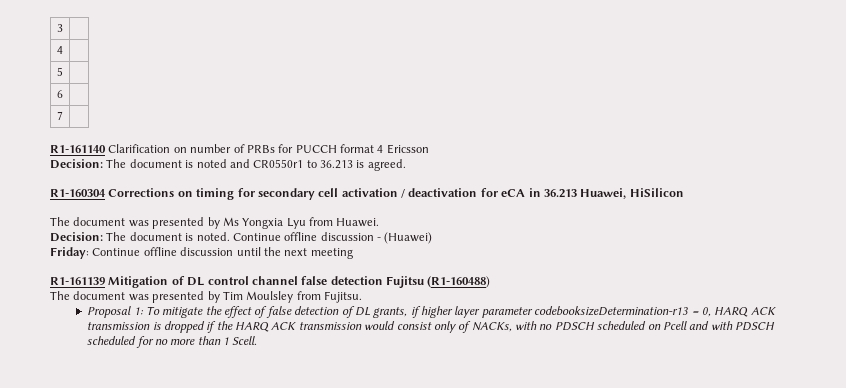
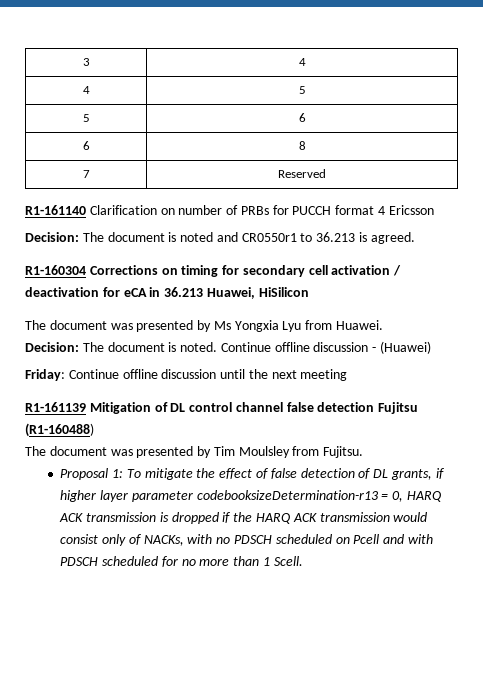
(63, 28) none -> [298,58,306,66] 4
(63, 50) none -> [298,86,306,94] 5
(63, 71) none -> [298,113,306,122] 6
(63, 94) none -> [298,141,306,150] 8
(63, 115) none -> [278,169,326,178] Reserved

